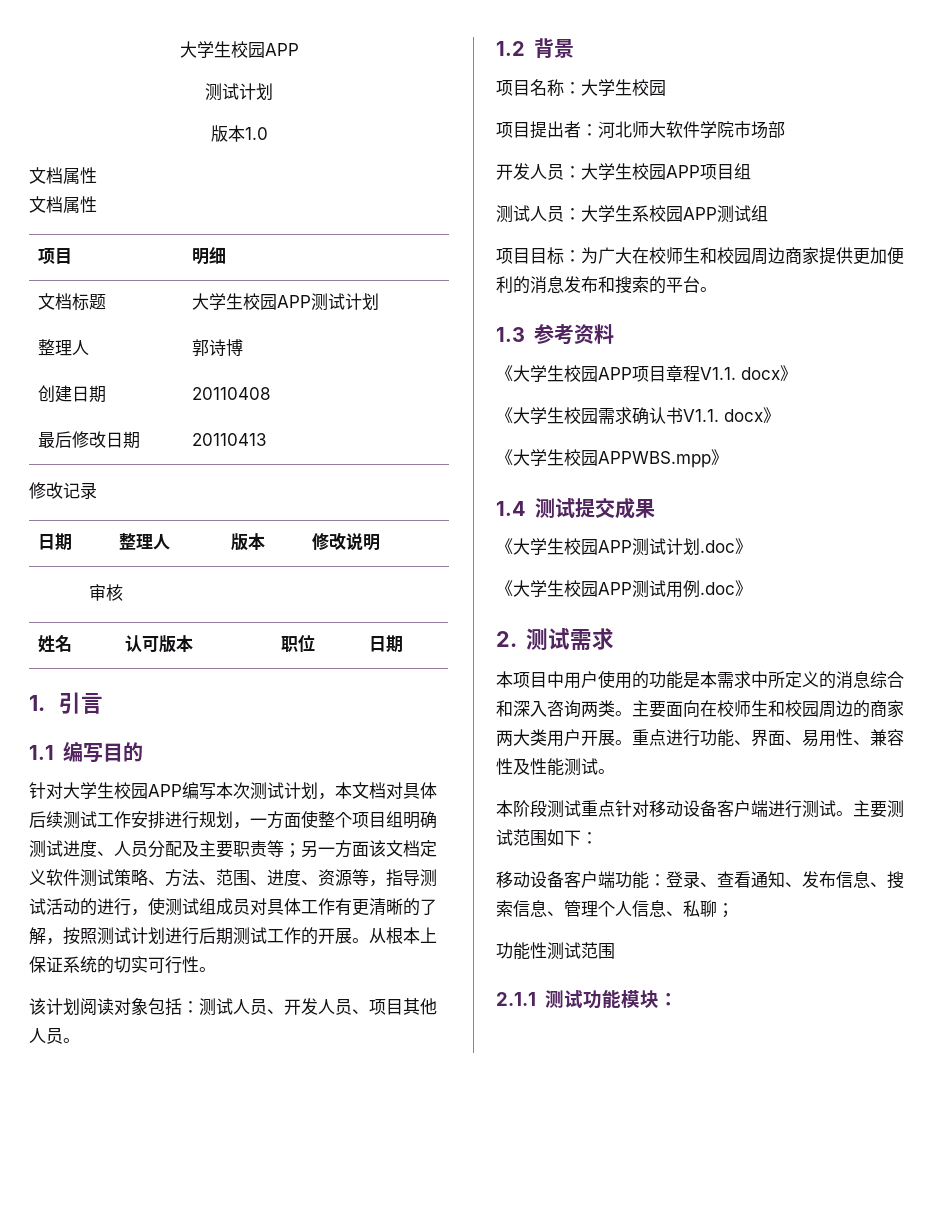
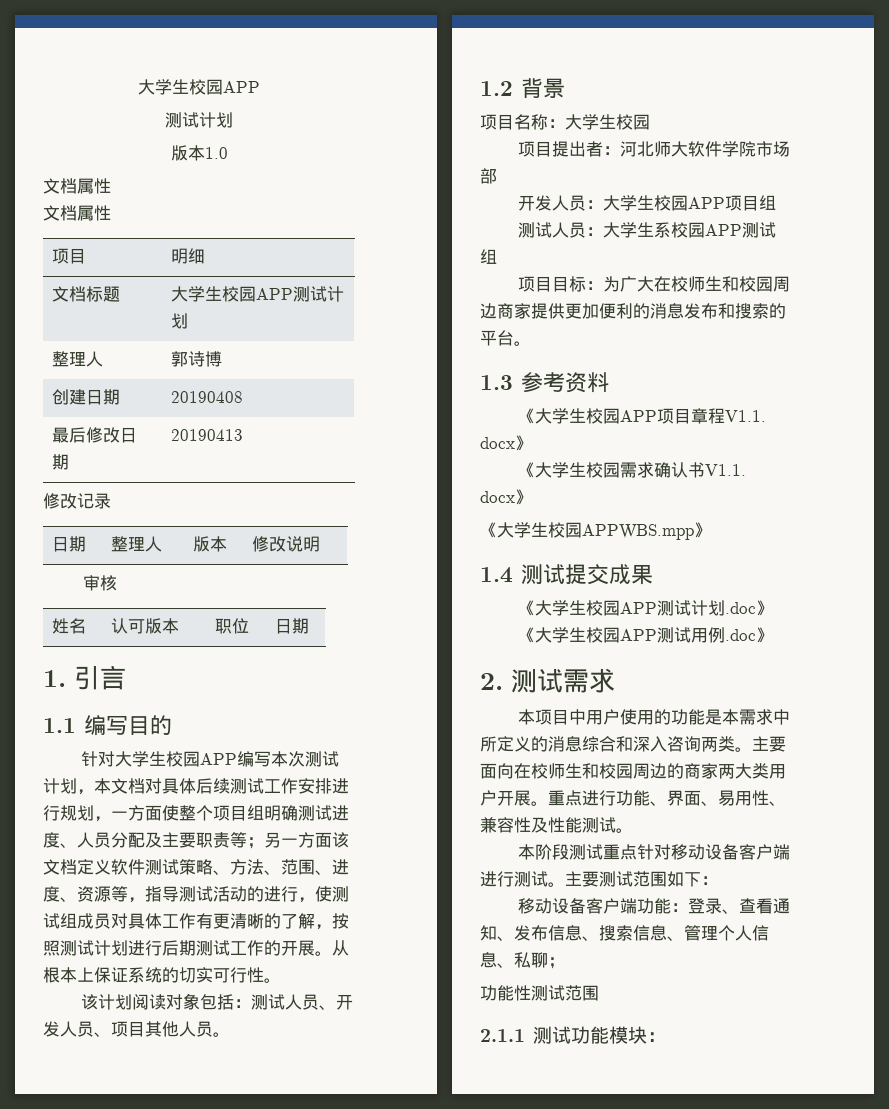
[192,387,272,400] 20110408 -> [171,391,244,403] 20190408
[192,433,268,446] 20110413 -> [171,429,244,441] 20190413

